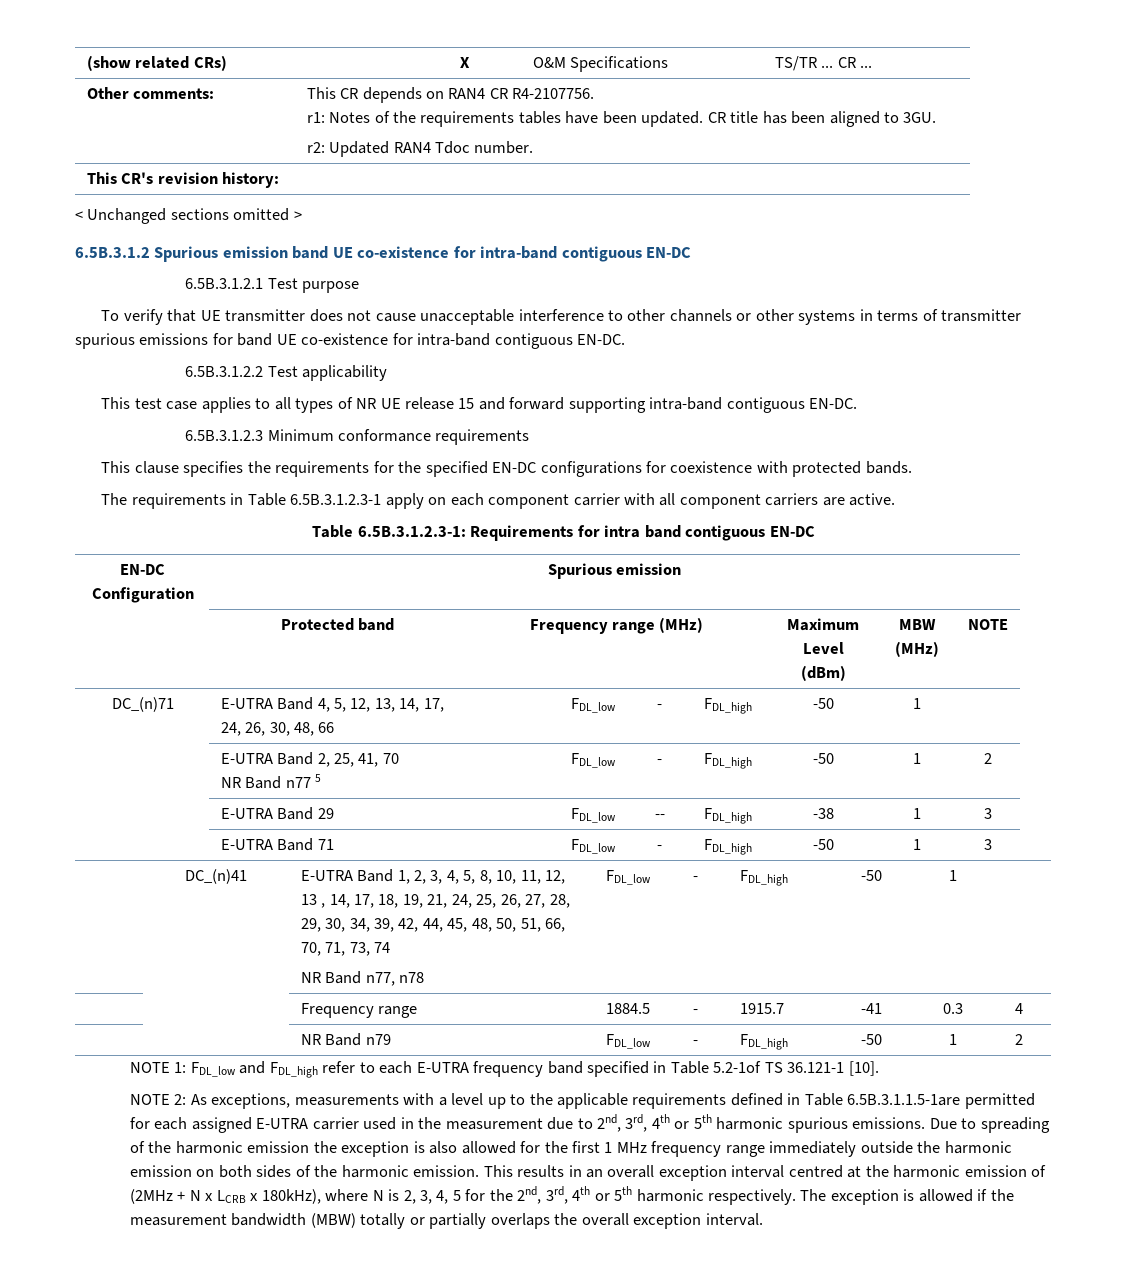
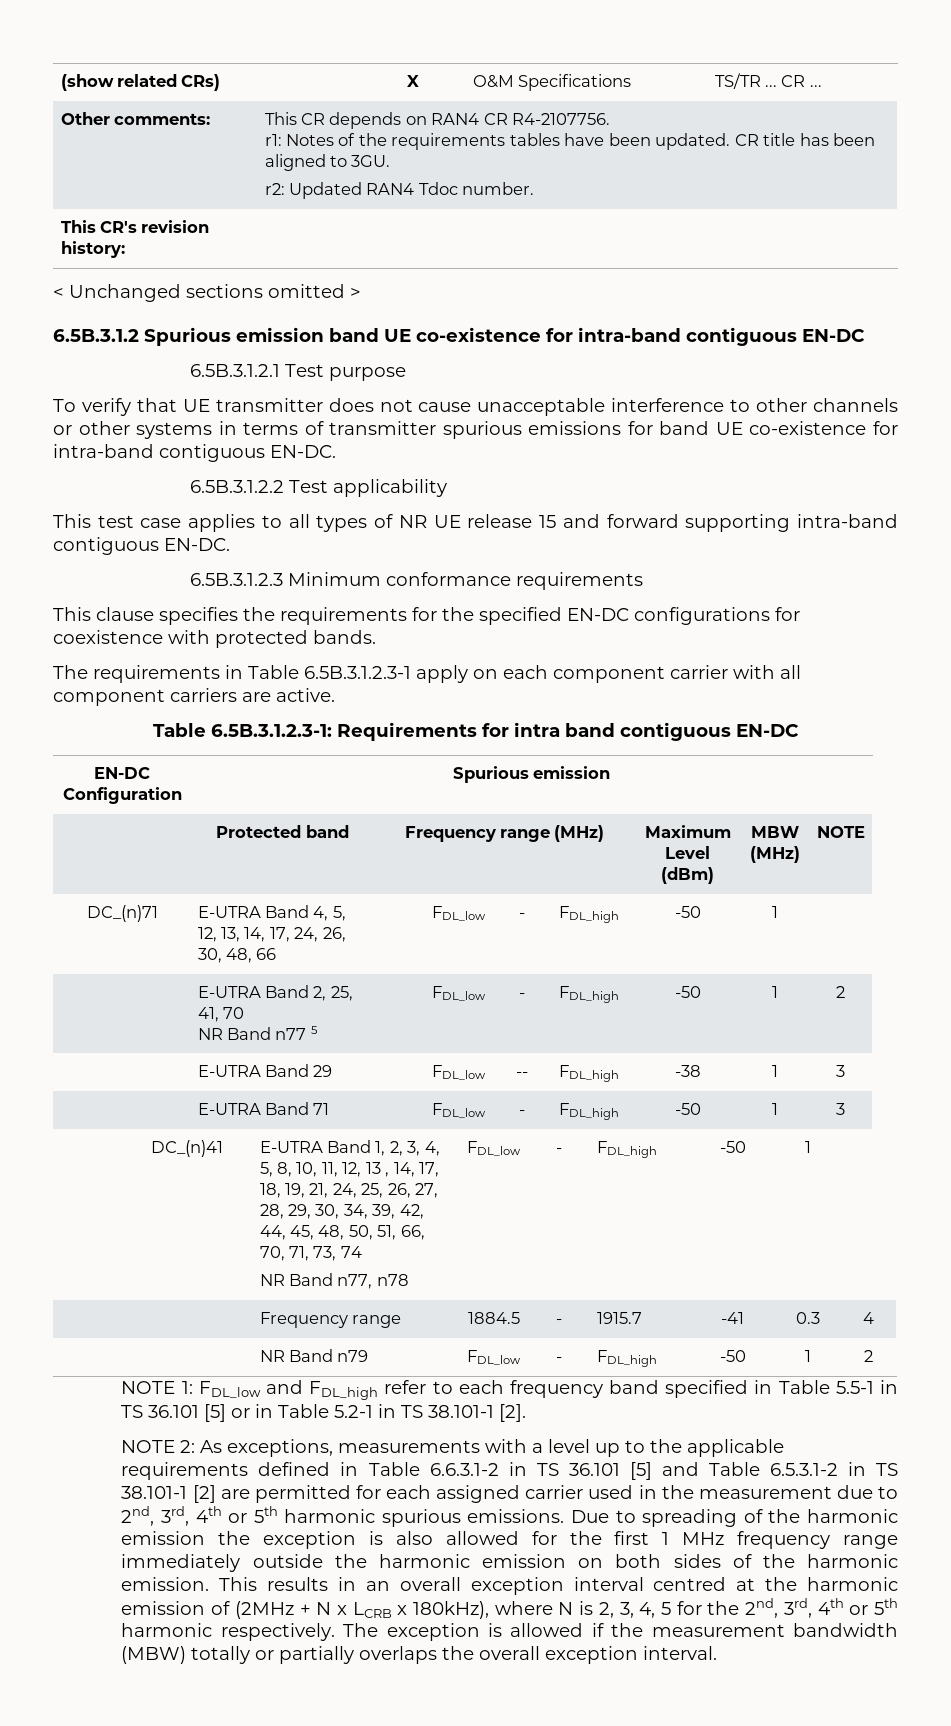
[416,1062,469,1073] E-UTRA -> (504, 1387) none
[713,1061,879,1076] 5.2-1of TS 36.121-1 [10]. -> [835,1380,899,1394] [121,1404,527,1422] 5.5-1 in TS 36.101 [5] or in Table 5.2-1 in TS 38.101-1 [2].
[847,1094,961,1106] 6.5B.3.1.1.5-1are -> [429,1462,899,1480] [121,1485,250,1503] 6.6.3.1-2 in TS 36.101 [5] and Table 6.5.3.1-2 in TS 38.101-1 [2] are
[256,1118,309,1129] E-UTRA -> (521, 1494) none

